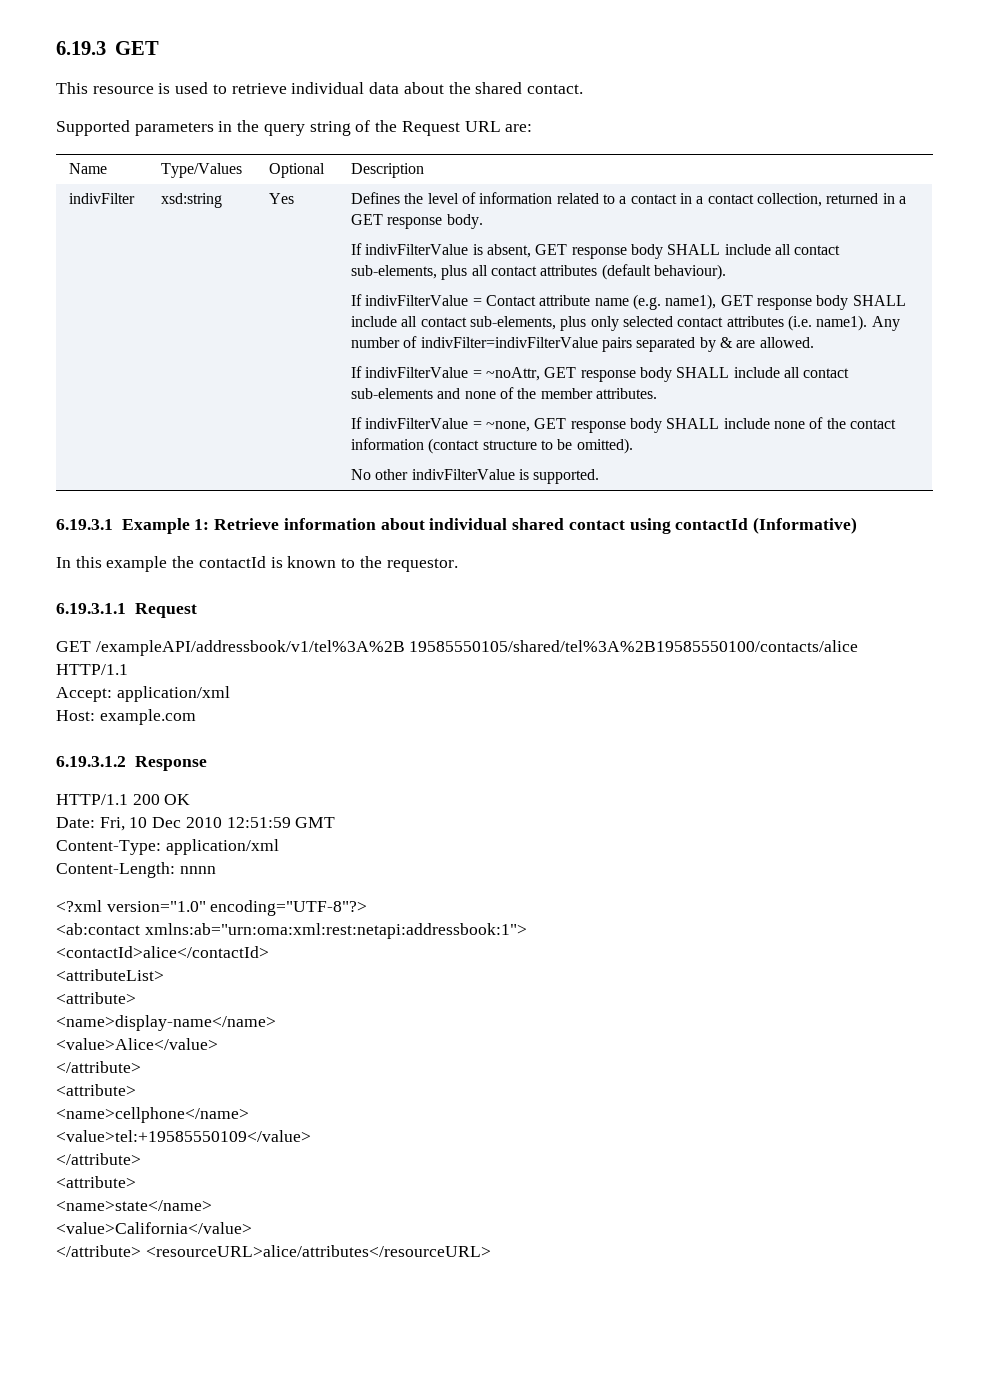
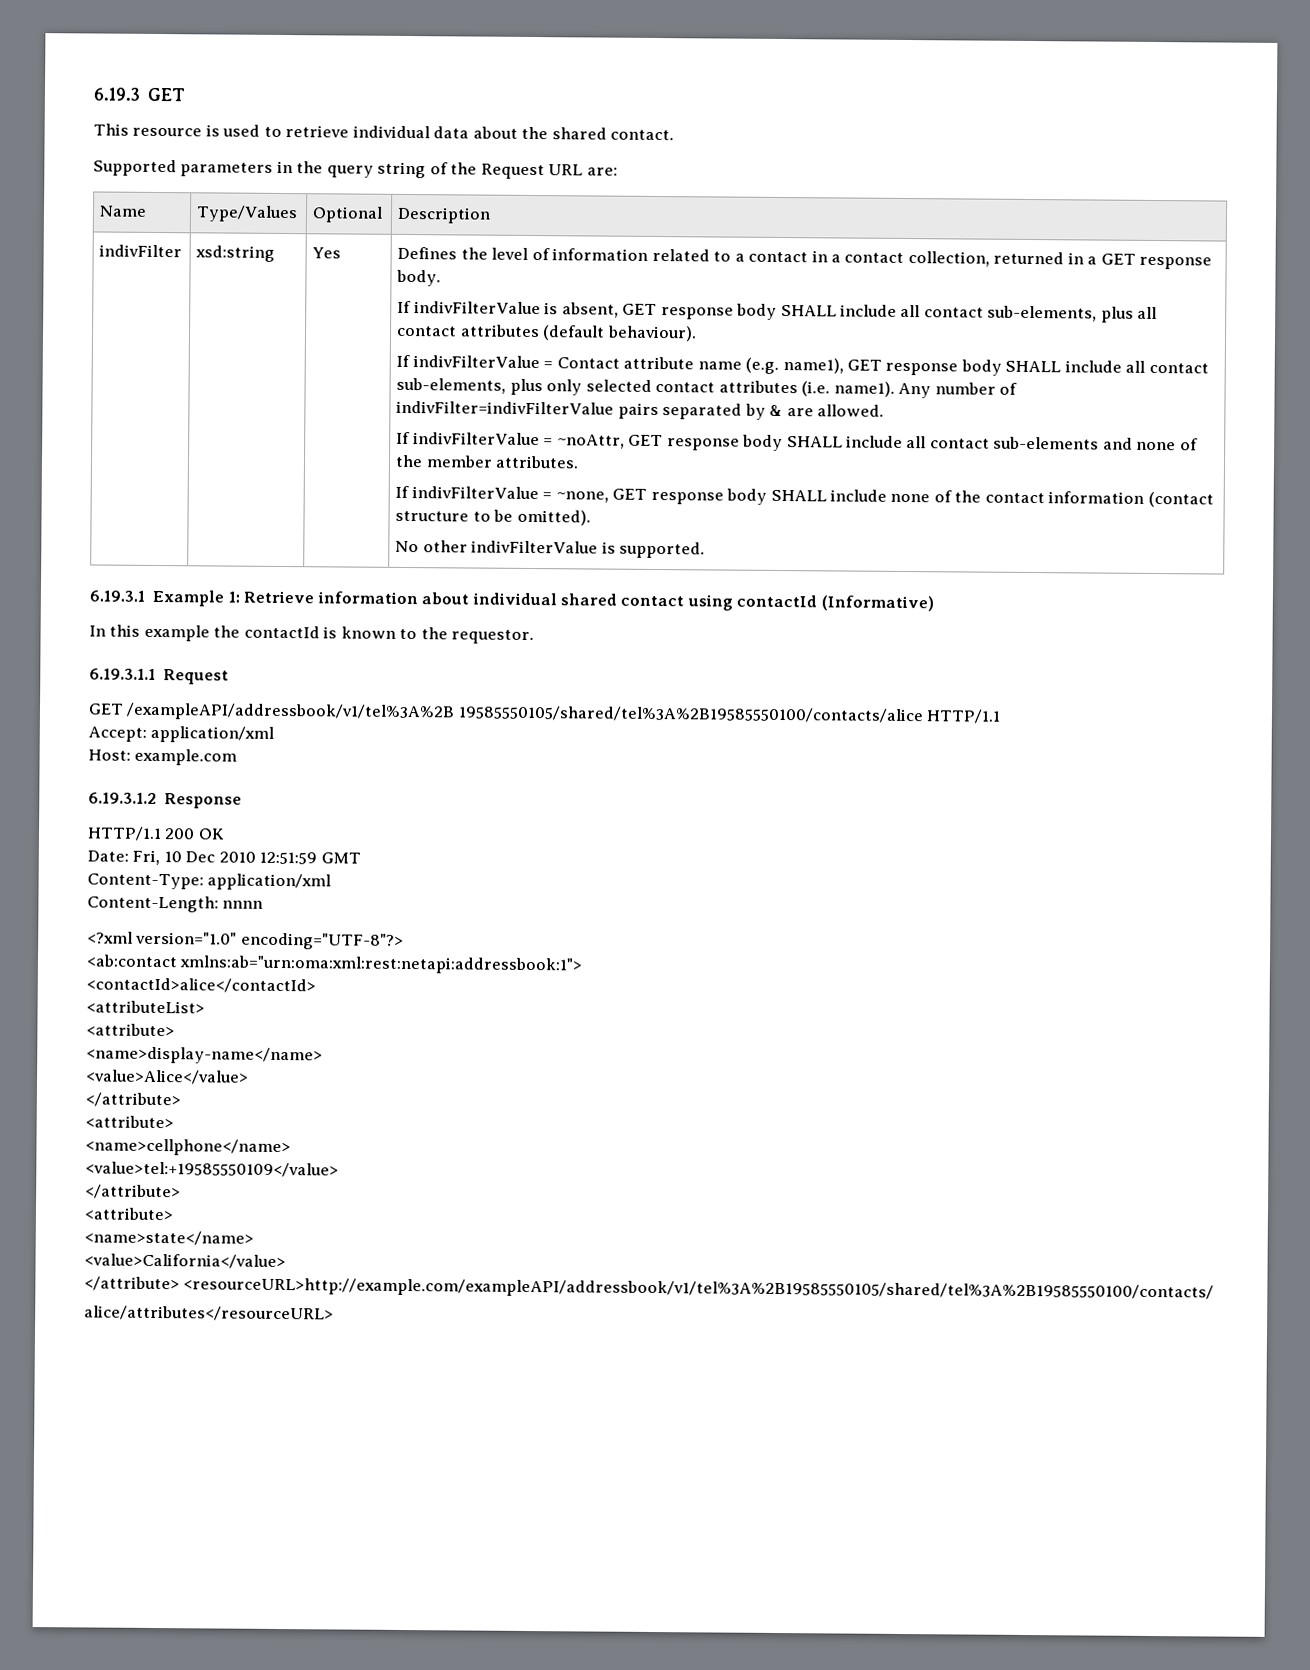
[145,1245,491,1257] <resourceURL>alice/attributes</resourceURL> -> [183,1277,1215,1302] [84,1305,334,1322] <resourceURL>http://example.com/exampleAPI/addressbook/v1/tel%3A%2B19585550105/shared/tel%3A%2B19585550100/contacts/ // alice/attributes</resourceURL>

